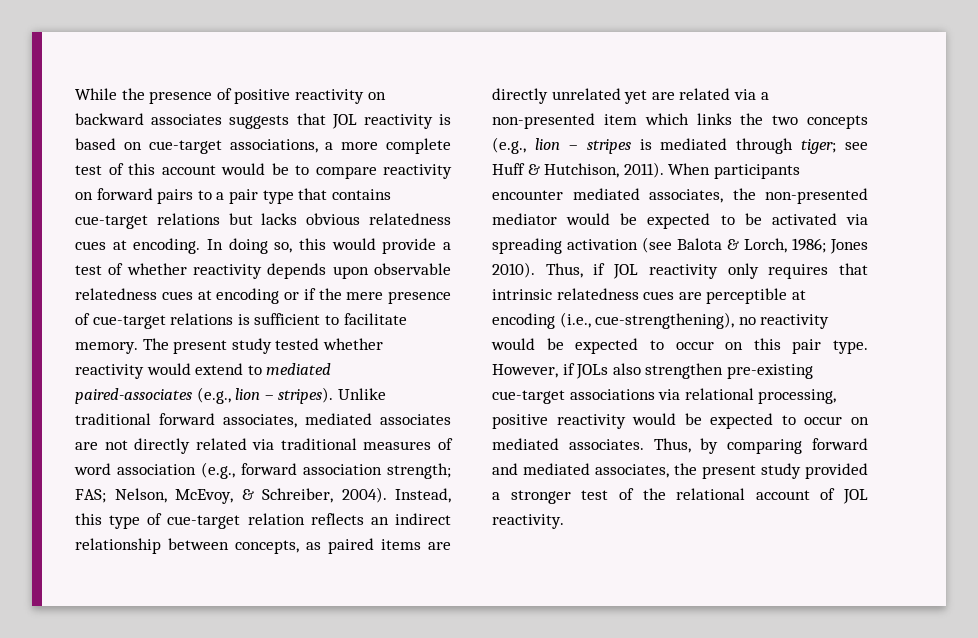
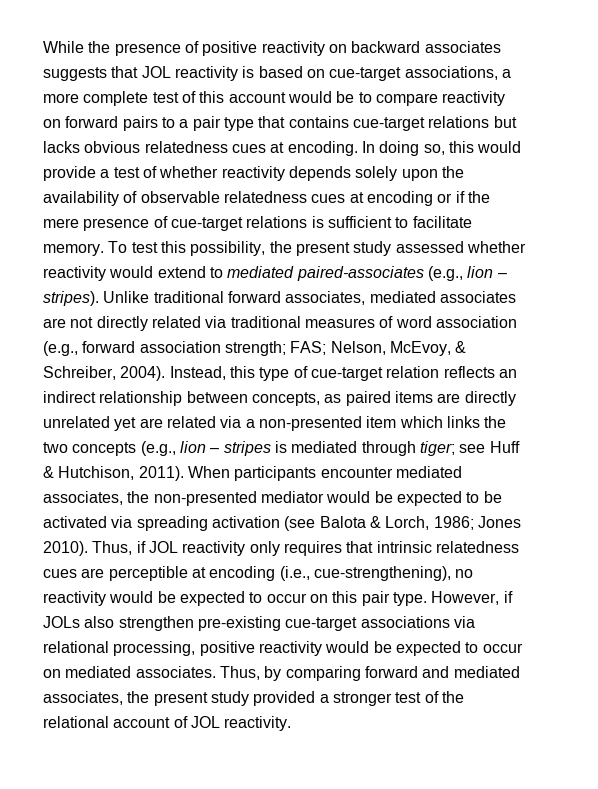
[332,266,369,279] upon -> [355,166,464,181] [43,191,138,206] solely upon the availability of
[142,338,320,354] The present study tested -> [108,241,464,256] To test this possibility, the present study assessed

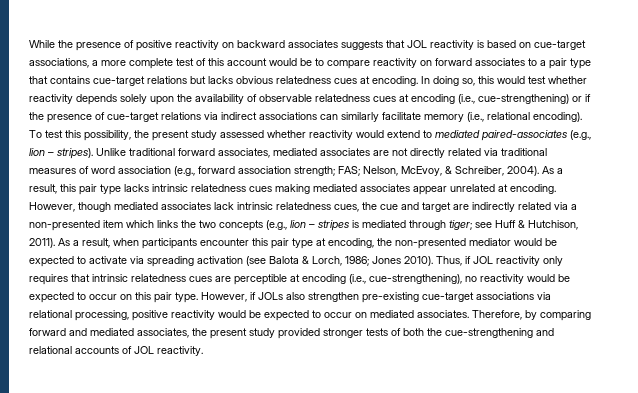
[122,116,158,131] pairs -> [475,58,525,66] associates
[43,166,157,181] provide a test of -> [528,76,546,84] test
(433, 198) none -> [458,94,569,104] (i.e., cue-strengthening)
[43,218,79,228] mere -> (44, 116) none
[311,216,472,228] [43,243,104,256] is sufficient to facilitate memory. -> [204,112,582,122] via indirect associations can similarly facilitate memory (i.e., relational encoding).
[169,366,517,381] [43,391,516,406] [43,416,163,431] Instead, this type of cue-target relation reflects an indirect relationship between concepts, as paired items are directly unrelated yet are -> [542,166,563,174] [29,184,556,195] [29,202,515,212] As a result, this pair type lacks intrinsic relatedness cues making mediated associates appear unrelated at encoding. However, though mediated associates lack intrinsic relatedness cues, the cue and target are indirectly
[187,466,462,481] [43,491,123,505] When participants encounter mediated associates, -> [58,238,374,249] As a result, when participants encounter this pair type at encoding,
[483,491,502,503] [43,516,107,528] be activated -> [89,256,127,264] activate
[219,666,260,680] Thus, -> [472,310,522,320] Therefore,
[319,691,464,706] [43,716,171,728] a stronger test of the relational account -> [323,328,554,338] [29,346,119,354] stronger tests of both the cue-strengthening and relational accounts

